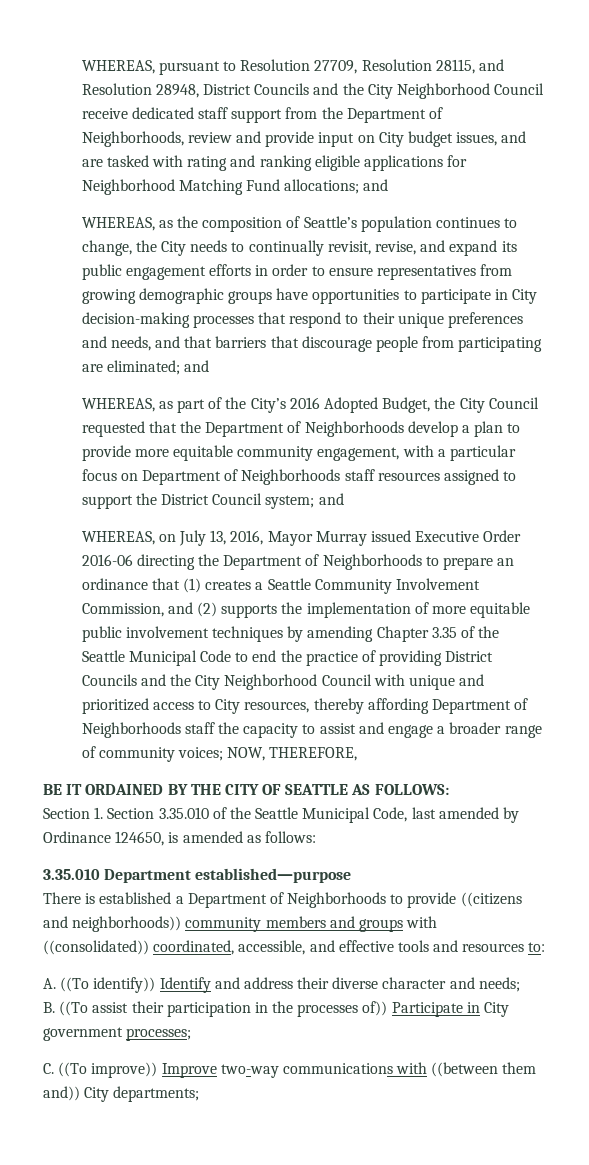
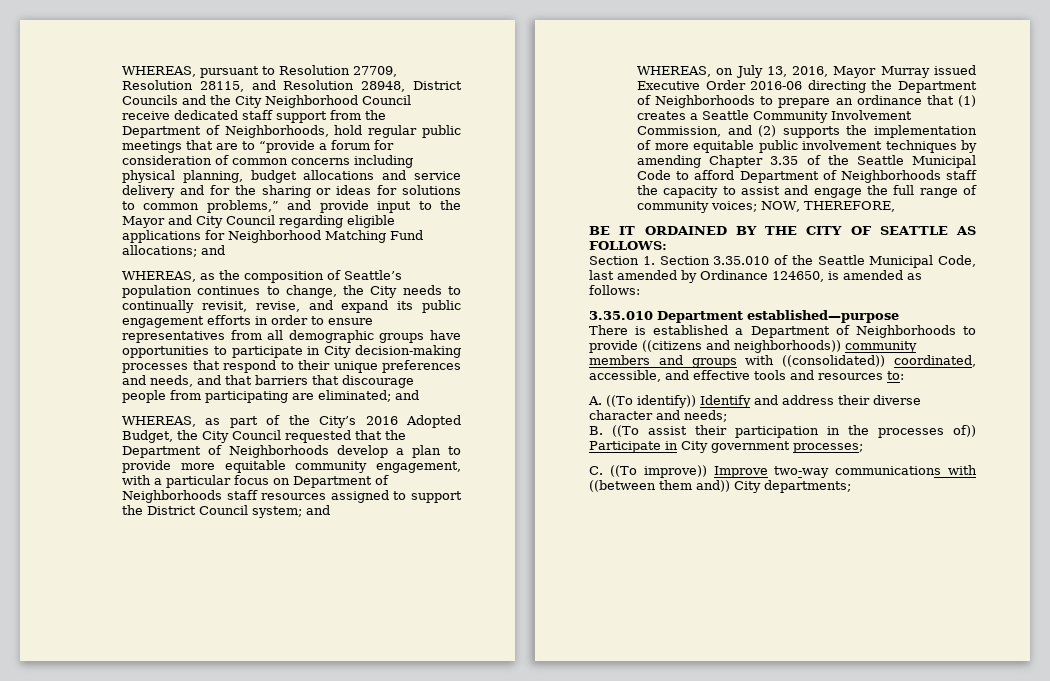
[187,131,527,147] [81,155,312,171] review and provide input on City budget issues, and are tasked with rating and ranking -> [334,125,461,138] [122,140,395,153] [122,155,414,168] [122,170,461,183] [122,185,462,198] [122,200,461,213] [122,215,344,228] hold regular public meetings that are to “provide a forum for consideration of common concerns including physical planning, budget allocations and service delivery and for the sharing or ideas for solutions to common problems,” and provide input to the Mayor and City Council regarding
[81,289,136,304] growing -> [267,330,284,340] all
[252,650,494,666] [81,674,485,690] [81,698,429,714] end the practice of providing District Councils and the City Neighborhood Council with unique and prioritized access to City resources, thereby affording -> [694,170,735,180] afford
[437,722,502,734] a broader -> [867,185,915,195] the full

